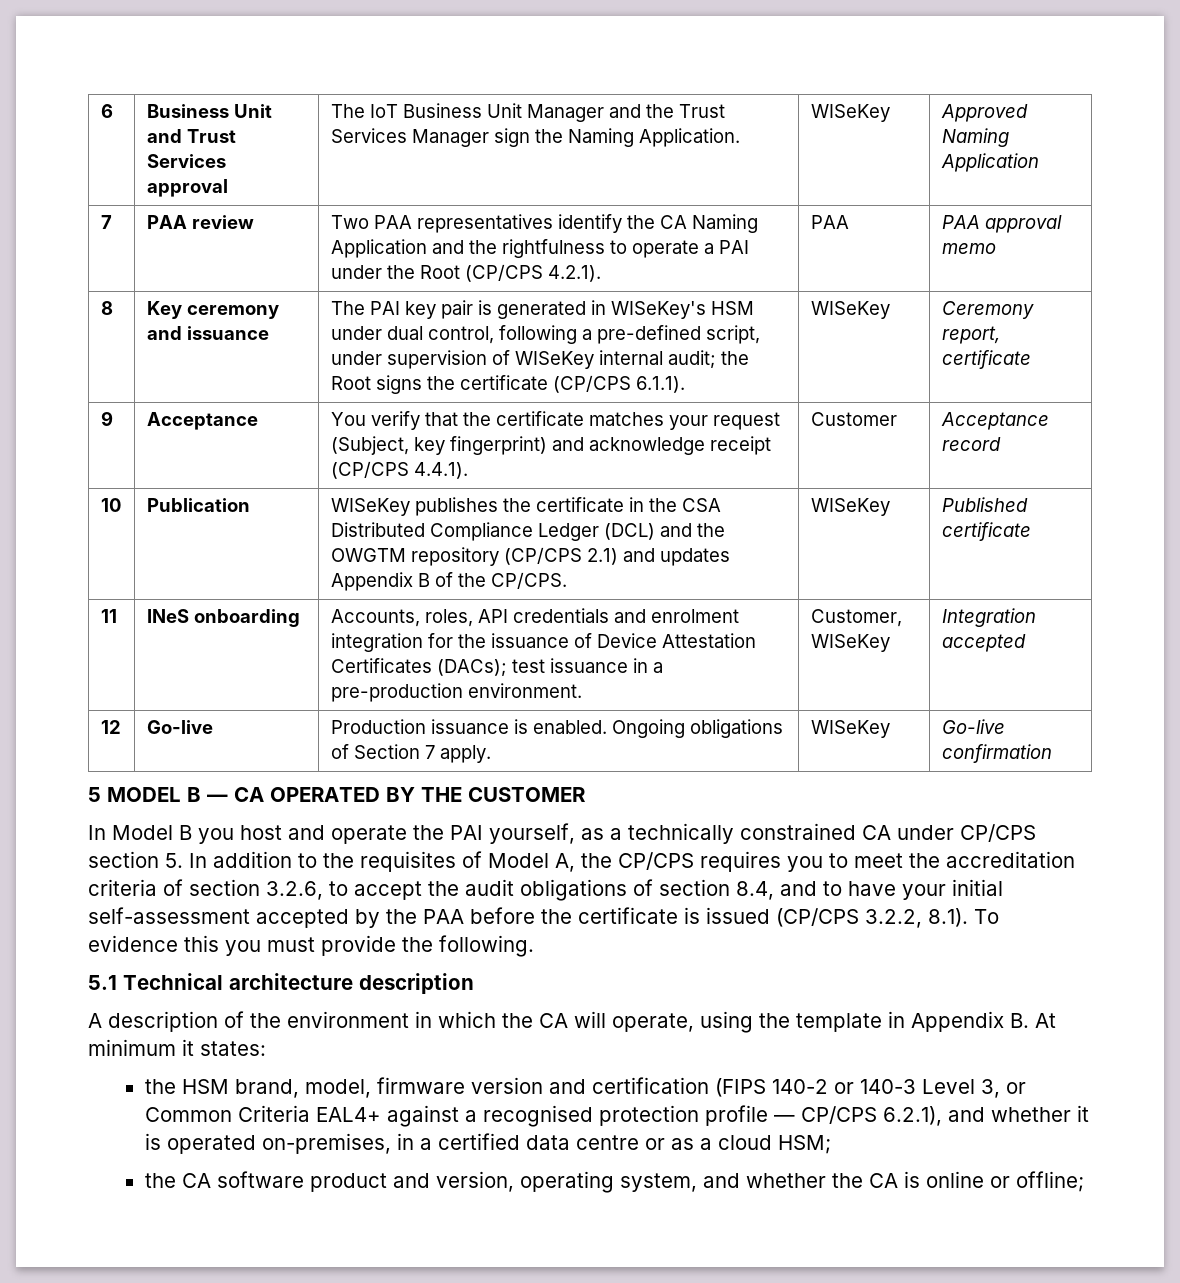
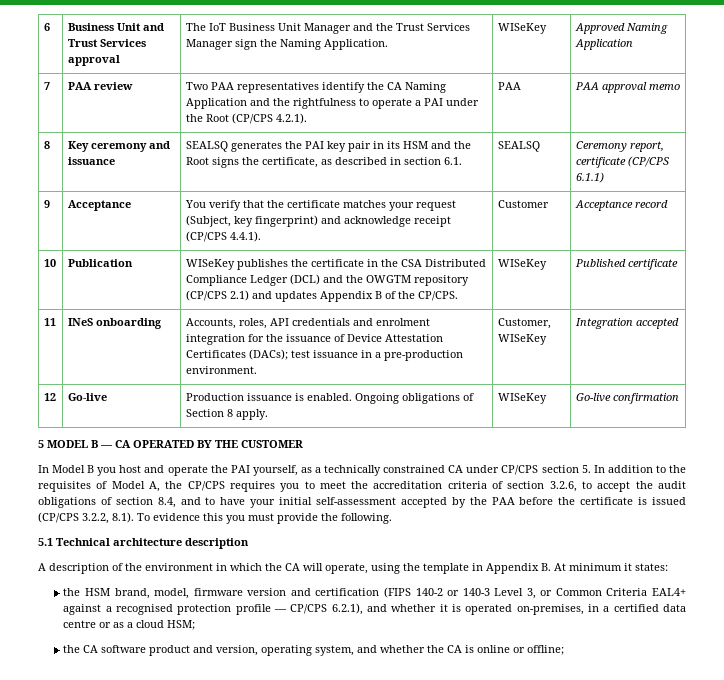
[330,300,754,319] [330,325,760,344] [330,350,749,369] [330,375,685,394] [810,301,890,319] The PAI key pair is generated in WISeKey's HSM under dual control, following a pre-defined script, under supervision of WISeKey internal audit; the Root signs the certificate (CP/CPS 6.1.1). | WISeKey -> [185,141,471,152] [185,157,462,168] [497,141,540,152] SEALSQ generates the PAI key pair in its HSM and the Root signs the certificate, as described in section 6.1. | SEALSQ
(1031, 359) none -> [627,156,670,167] [575,172,604,183] (CP/CPS 6.1.1)
[424,745,435,759] 7 -> [226,409,233,417] 8

